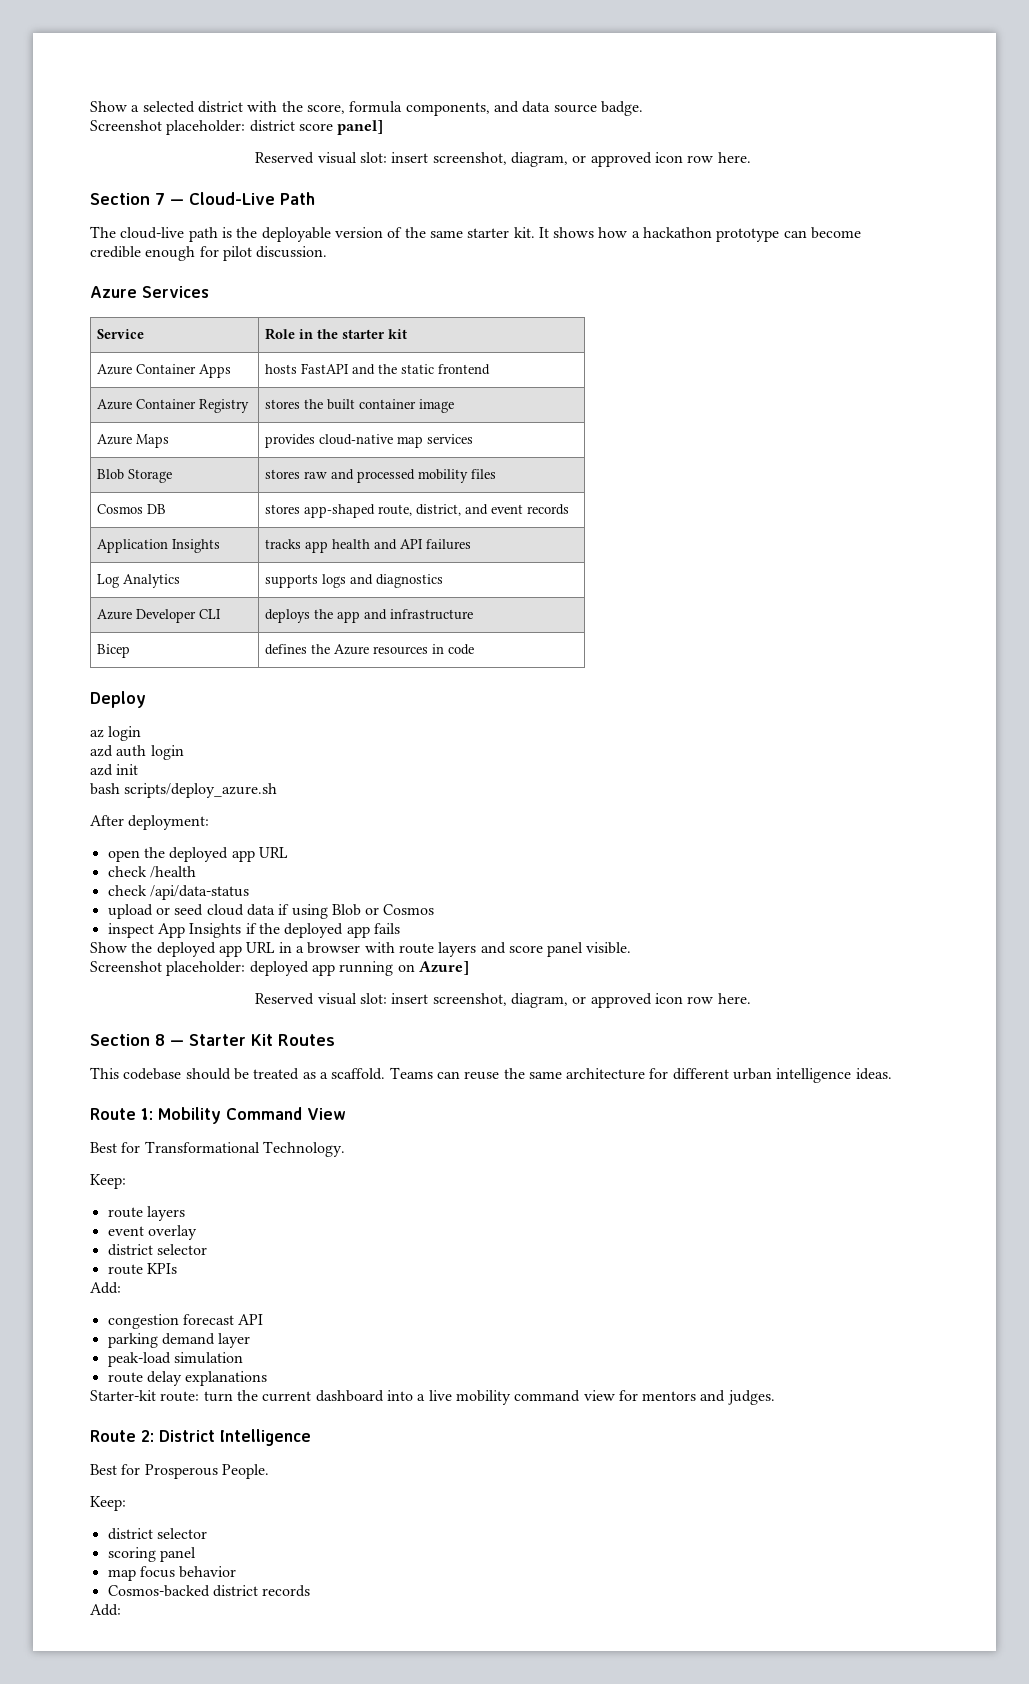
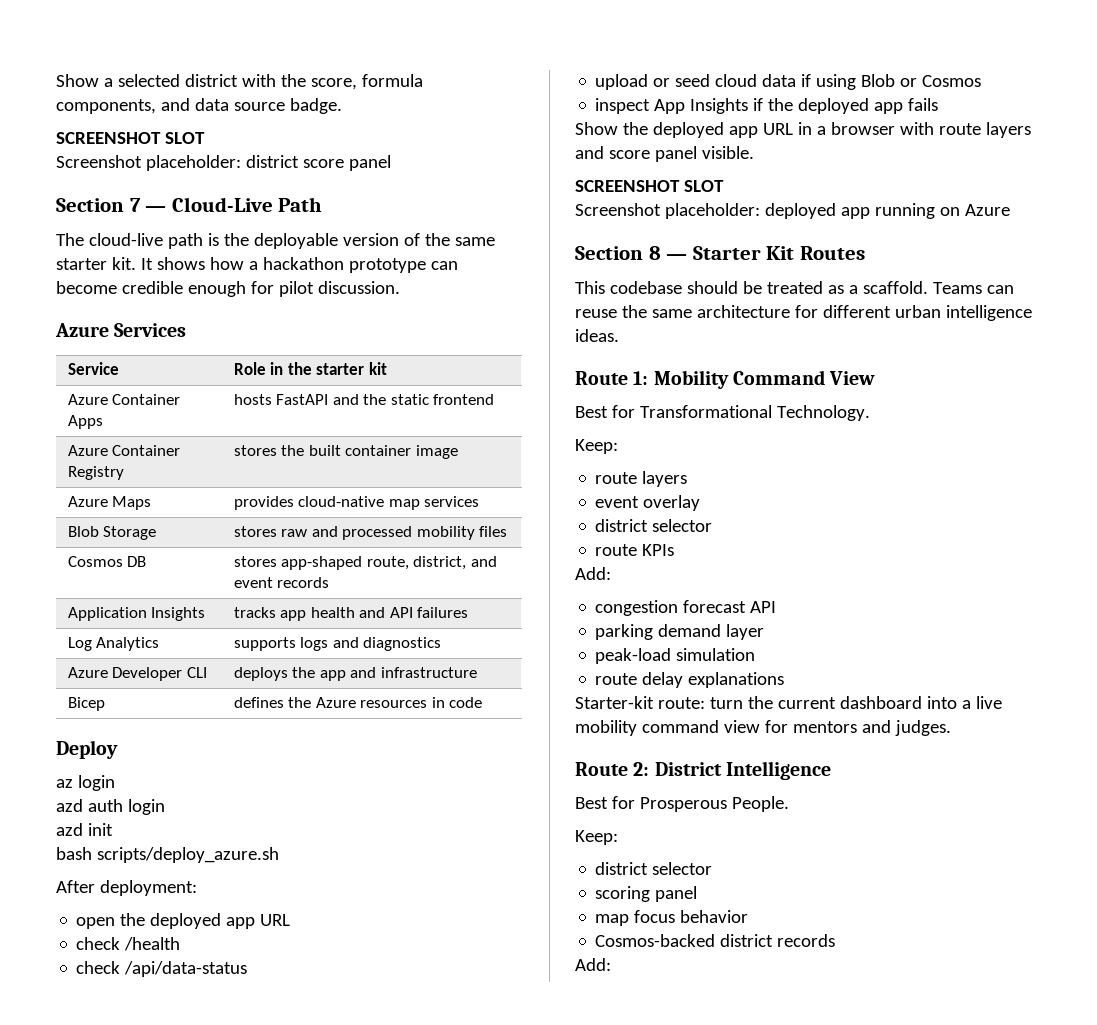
(643, 108) none -> [56,132,205,144] // SCREENSHOT SLOT
[337,120,384,135] [255,152,751,167] panel] // Reserved visual slot: insert screenshot, diagram, or approved icon row here. -> [348,155,391,171] panel
(632, 948) none -> [575,180,724,192] // SCREENSHOT SLOT
[418,961,469,975] [255,993,751,1008] Azure] // Reserved visual slot: insert screenshot, diagram, or approved icon row here. -> [964,204,1010,216] Azure

